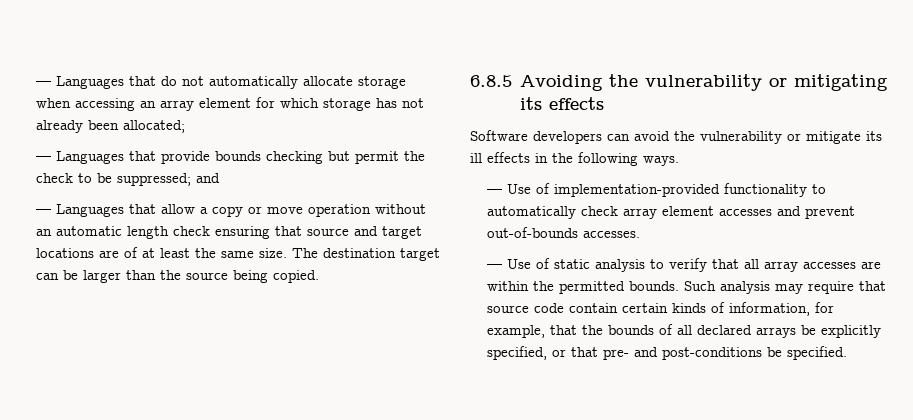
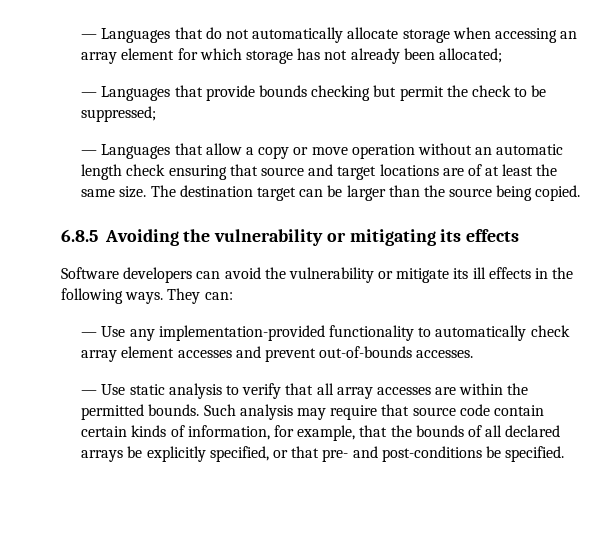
[195,173,220,183] and -> (157, 114) none
[486,183,550,194] // — Use of -> [167,288,233,304] [81,326,155,341] They can: // — Use any
[535,258,550,269] of -> (126, 389) none

